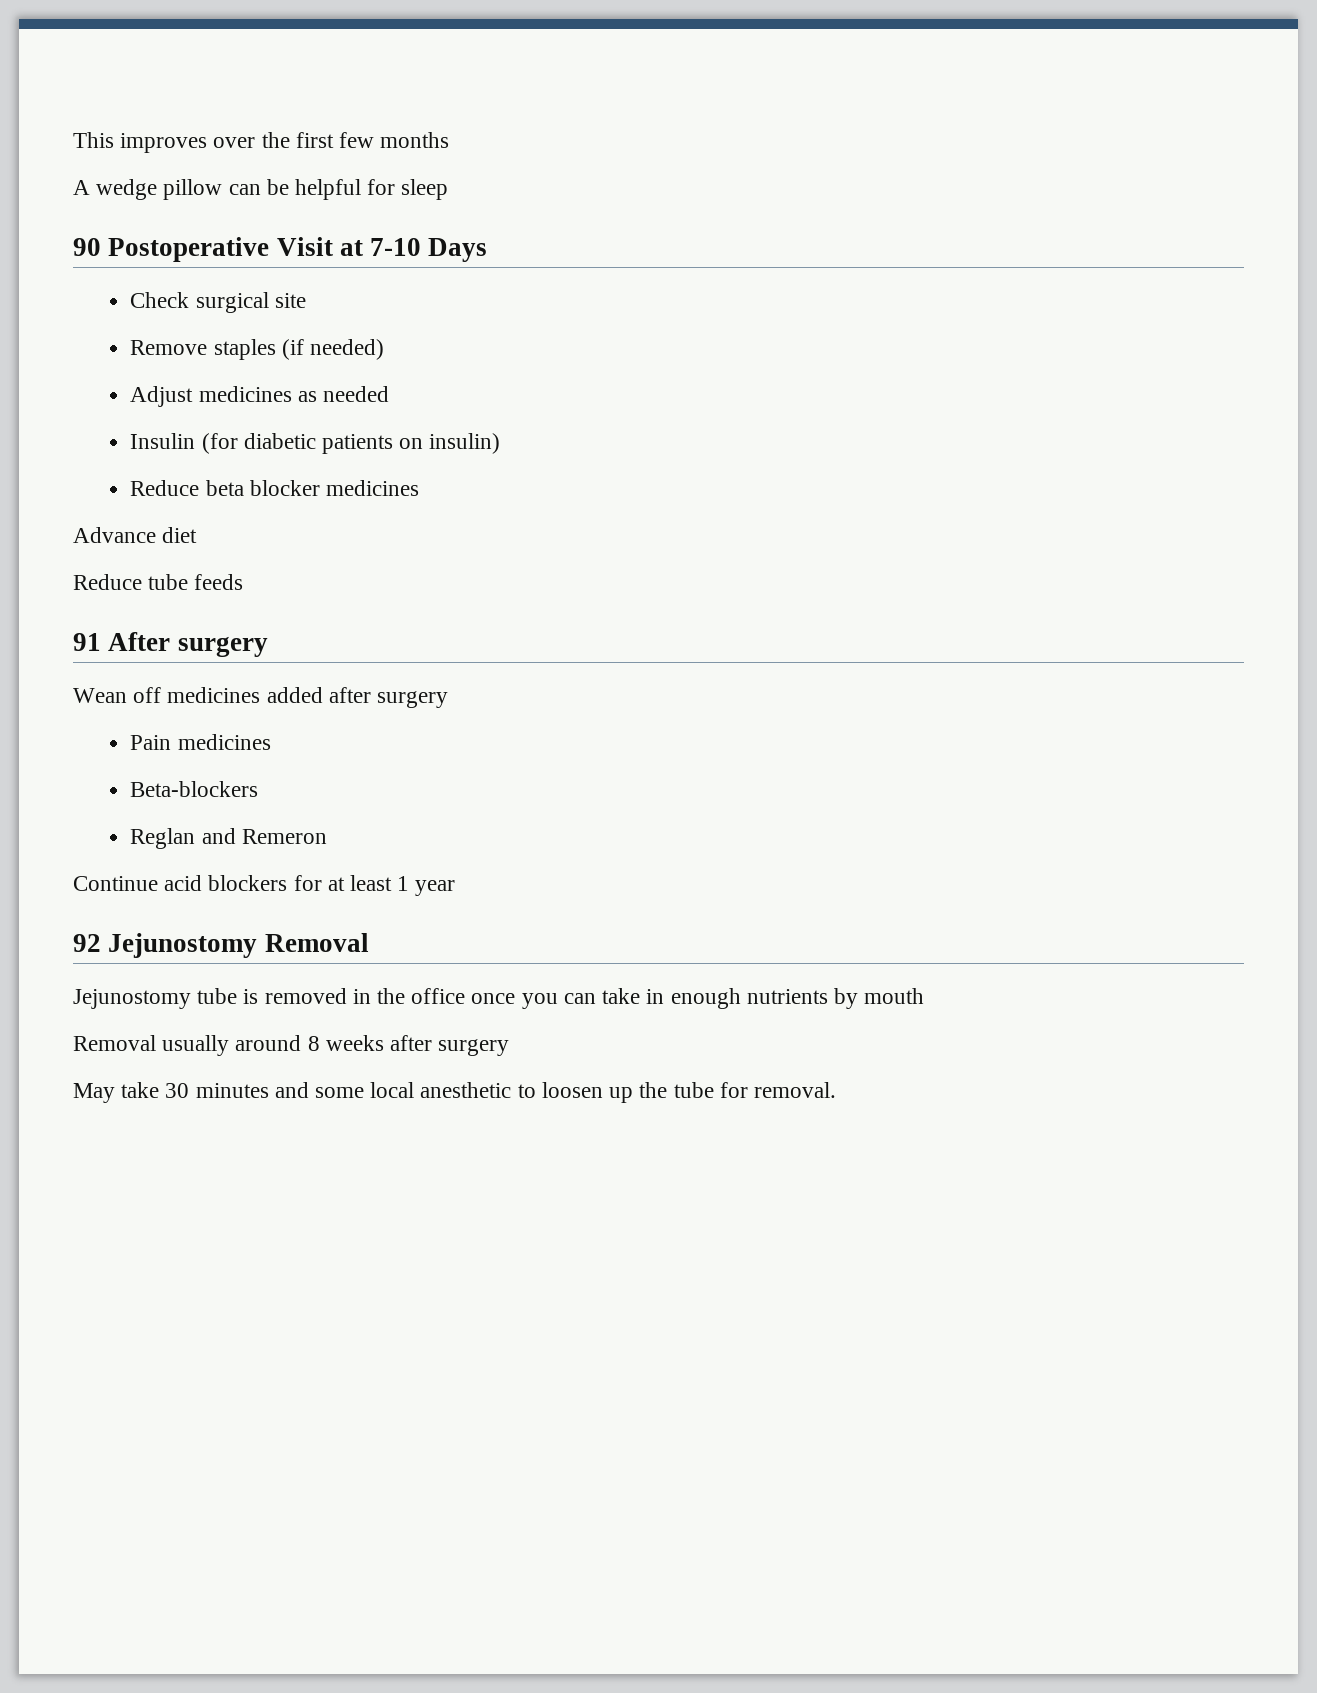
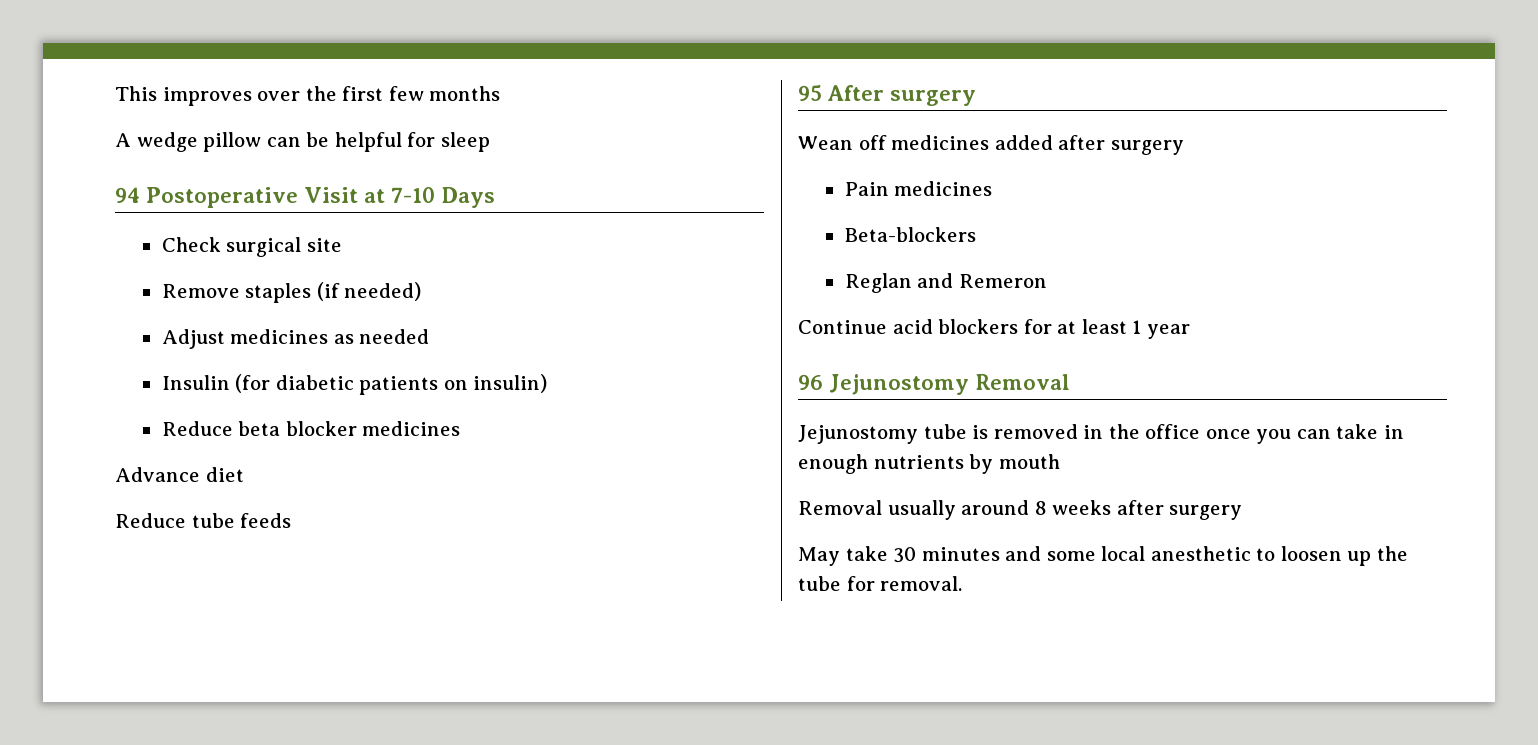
[73,238,101,256] 90 -> [115,187,140,203] 94
[73,633,101,651] 91 -> [798,85,822,101] 95
[73,934,101,952] 92 -> [798,374,823,390] 96

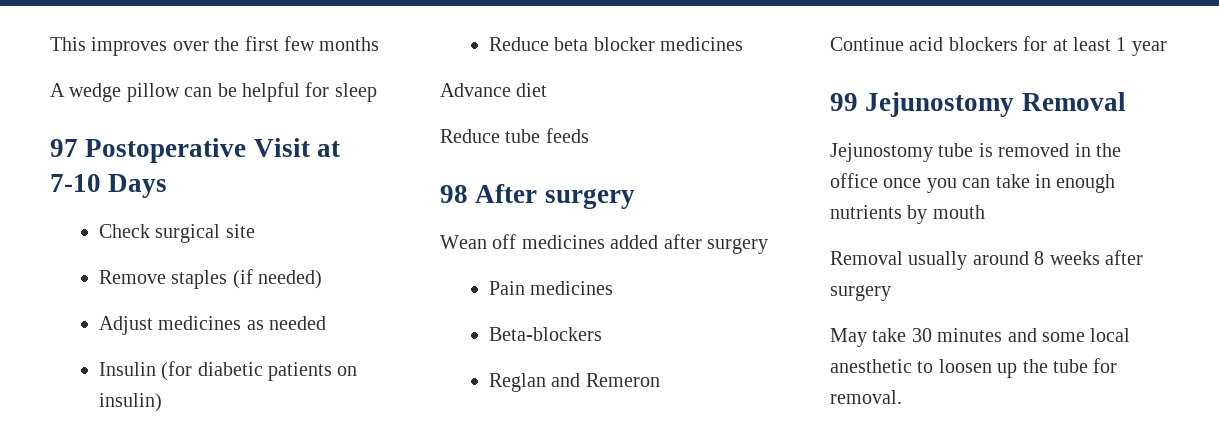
[115,187,140,203] 94 -> [50,139,78,157] 97
[798,85,822,101] 95 -> [440,185,468,203] 98
[798,374,823,390] 96 -> [830,93,858,111] 99

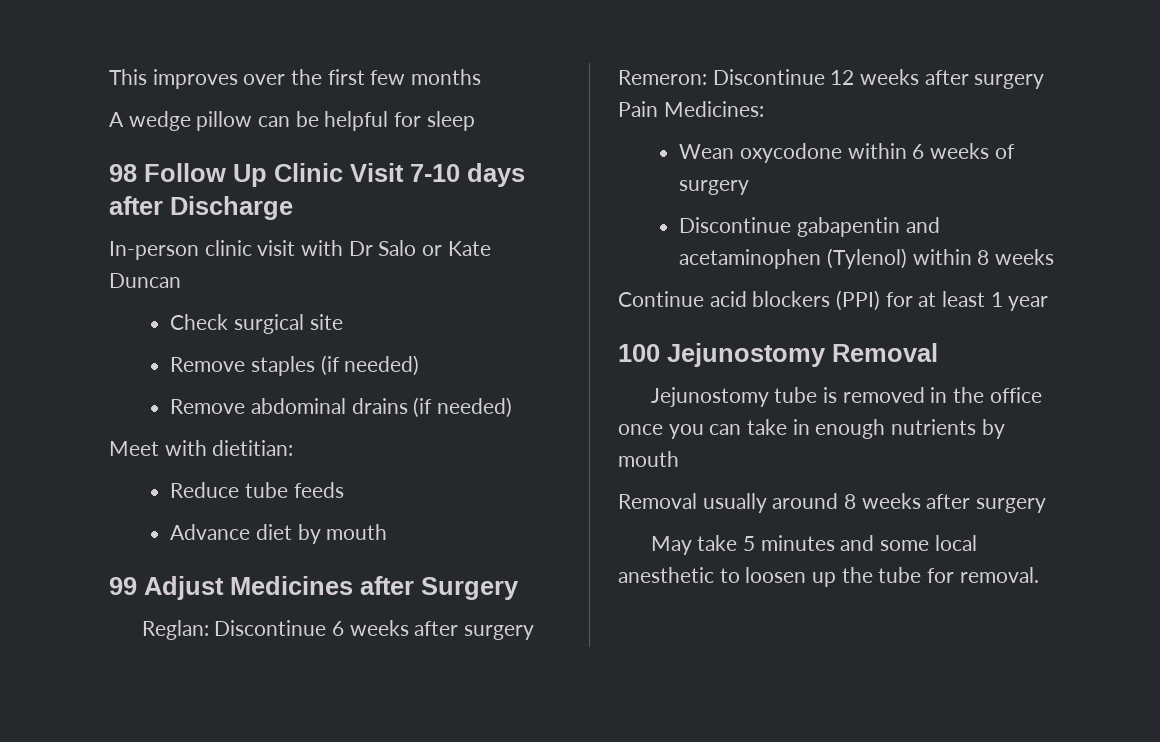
[50,138,340,163] [50,174,168,198] 97 Postoperative Visit at 7-10 Days -> [109,163,525,187] [109,196,293,220] [109,240,491,260] [109,273,181,288] 98 Follow Up Clinic Visit 7-10 days after Discharge // In-person clinic visit with Dr Salo or Kate Duncan
[98,316,326,335] [98,361,358,381] [98,393,162,412] [488,37,743,51] [440,83,548,97] [440,128,589,143] [440,184,635,209] [440,234,768,254] [488,281,614,295] [488,327,602,341] [488,373,660,392] Adjust medicines as needed // Insulin (for diabetic patients on insulin) // Reduce beta blocker medicines // Advance diet // Reduce tube feeds // 98 After surgery // Wean off medicines added after surgery // Pain medicines // Beta-blockers // Reglan and Remeron -> [170,397,512,418] [109,440,294,456] [170,482,344,498] [170,524,388,544] [109,576,519,600] [141,620,535,640] [618,69,1045,89] [618,101,764,117] [679,143,1015,163] [679,180,750,195] [679,217,940,237] [679,248,1054,269] Remove abdominal drains (if needed) // Meet with dietitian: // Reduce tube feeds // Advance diet by mouth // 99 Adjust Medicines after Surgery // Reglan: Discontinue 6 weeks after surgery Remeron: Discontinue 12 weeks after surgery Pain Medicines: // Wean oxycodone within 6 weeks of surgery // Discontinue gabapentin and acetaminophen (Tylenol) within 8 weeks
(1018, 44) none -> [836,290,881,311] (PPI)
[830,93,858,111] 99 -> [618,344,660,362] 100
[911,328,932,342] 30 -> [743,536,756,551] 5

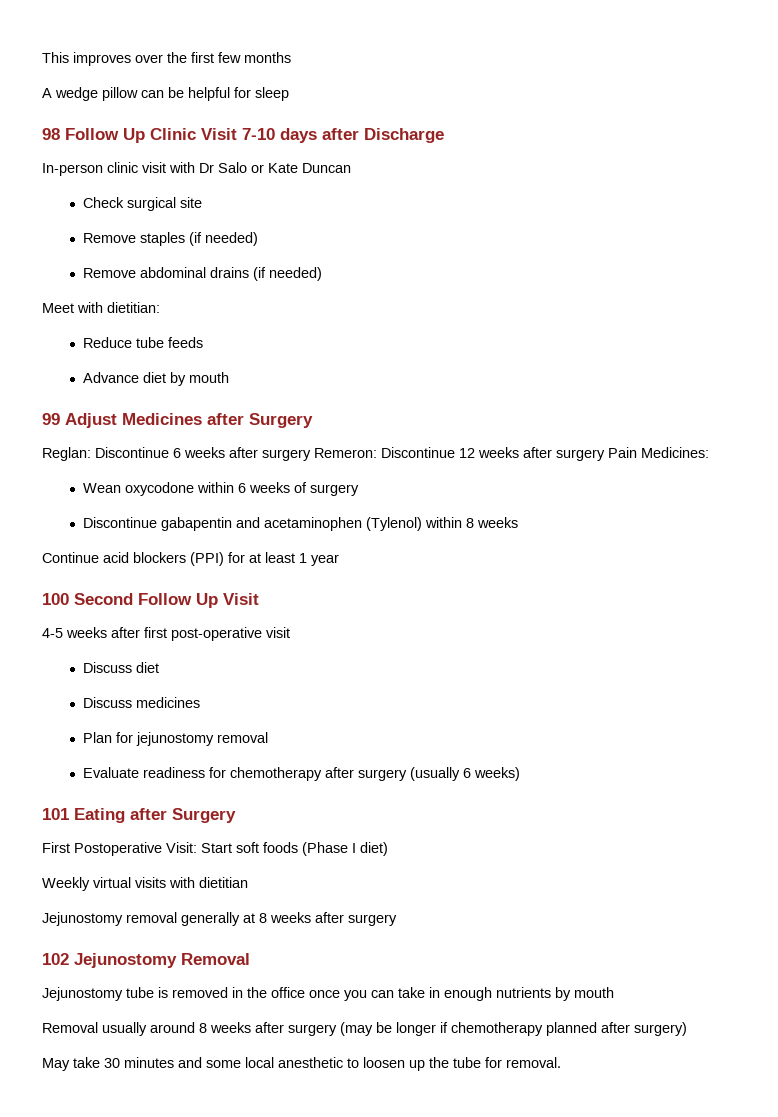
(660, 353) none -> [74,593,259,608] [42,627,290,641] [83,662,160,673] [83,697,201,708] [83,732,269,746] [83,767,521,781] [42,808,236,823] [42,842,388,856] [42,877,248,891] [42,912,397,926] [42,953,69,965] Second Follow Up Visit // 4-5 weeks after first post-operative visit // Discuss diet // Discuss medicines // Plan for jejunostomy removal // Evaluate readiness for chemotherapy after surgery (usually 6 weeks) // 101 Eating after Surgery // First Postoperative Visit: Start soft foods (Phase I diet) // Weekly virtual visits with dietitian // Jejunostomy removal generally at 8 weeks after surgery // 102
(1047, 505) none -> [340,1022,687,1036] (may be longer if chemotherapy planned after surgery)
[743,536,756,551] 5 -> [104,1058,120,1068] 30

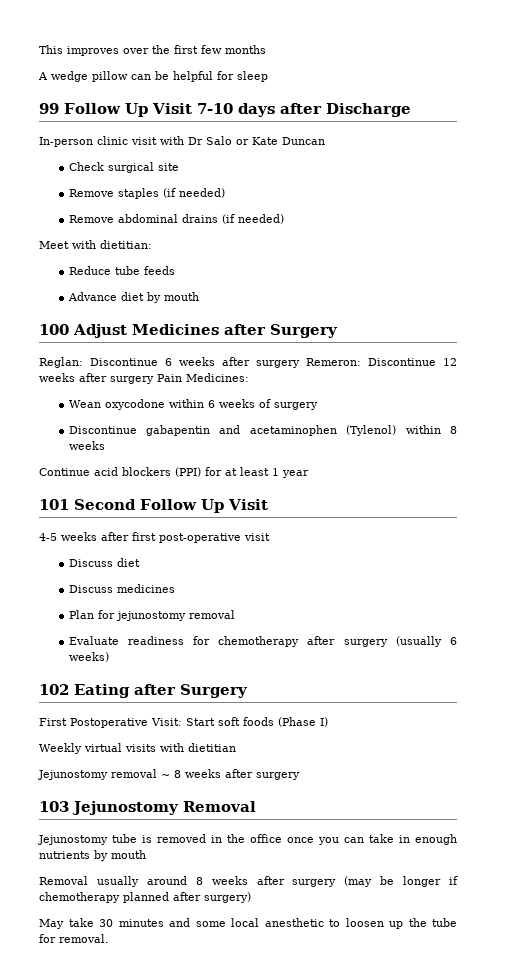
[42,128,196,143] 98 Follow Up Clinic -> [39,103,148,117] 99 Follow Up
[42,413,60,425] 99 -> [39,324,69,335] 100
[42,593,69,605] 100 -> [39,499,69,510] 101
[42,808,69,820] 101 -> [39,684,69,695] 102
[352,842,388,856] I diet) -> [320,717,328,727] I)
[181,912,255,926] generally at -> [161,773,170,778] ~
[42,953,69,965] 102 -> [39,801,69,812] 103

